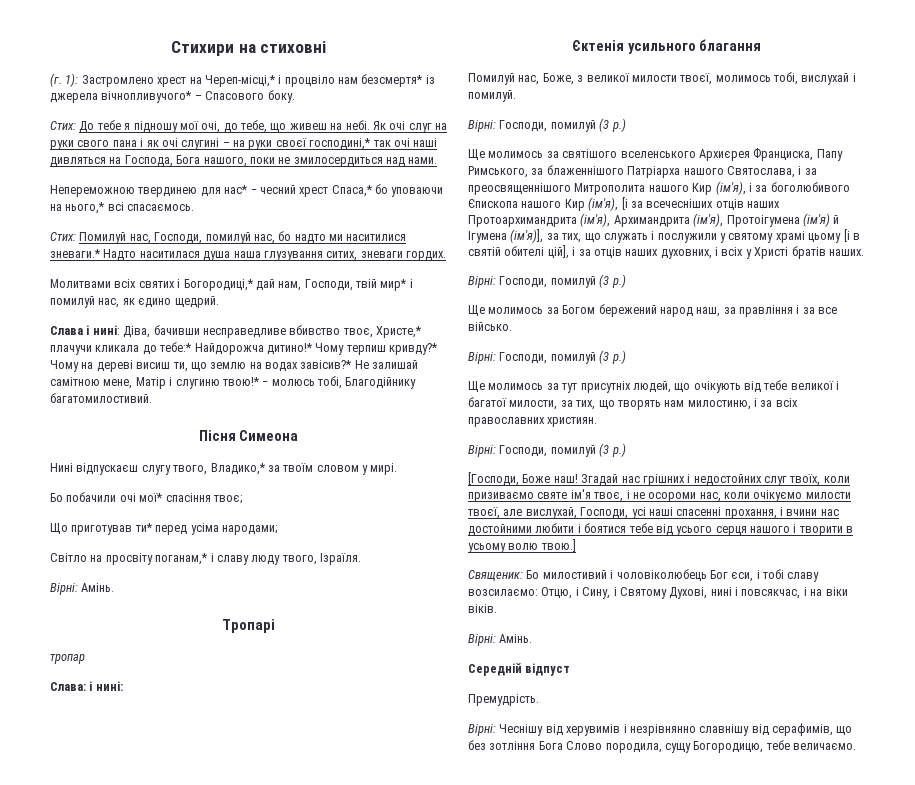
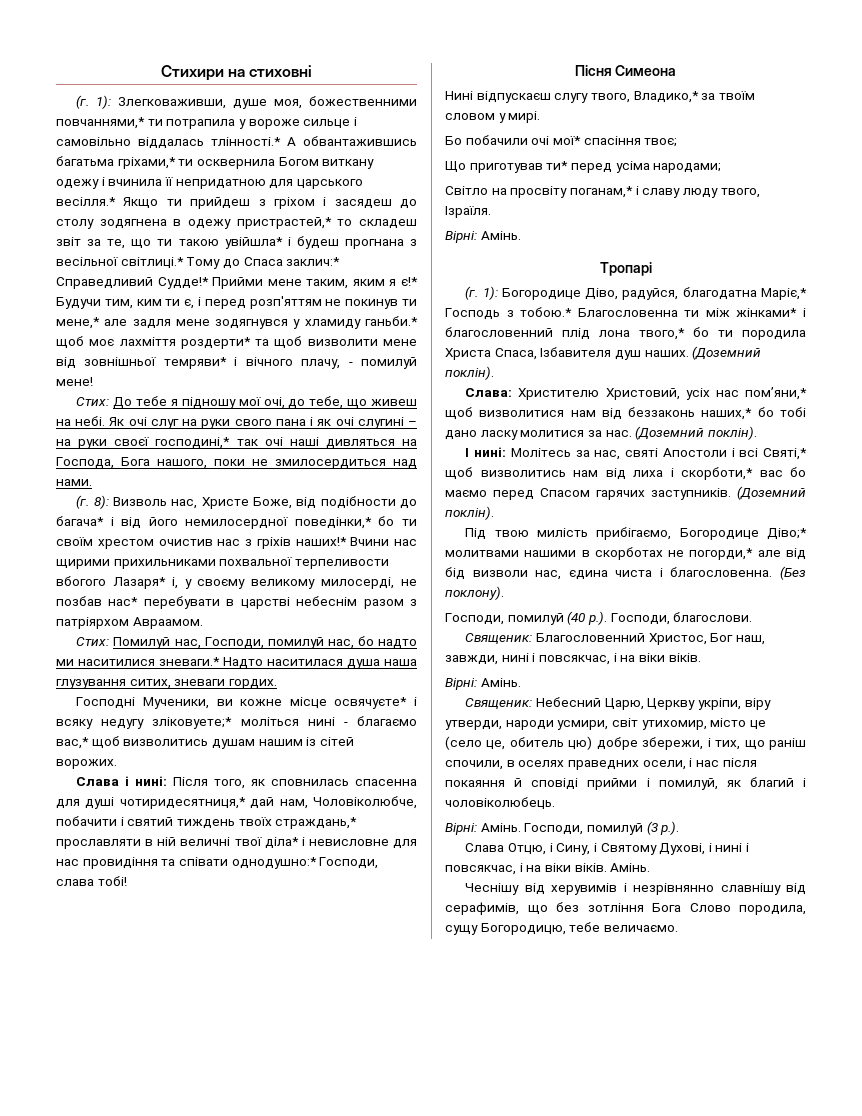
[81,74,435,87] [50,90,295,103] Застромлено хрест на Череп-місці,* і процвіло нам безсмертя* із джерела вічнопливучого* – Спасового боку. -> [118,96,417,109] [56,117,357,129] [56,136,417,149] [56,156,375,169] [56,177,363,189] [56,197,417,209] [56,217,417,229] [56,236,417,249] [56,257,341,269] [56,277,418,289] [56,296,418,309] [56,316,418,329] [56,336,417,349] [56,357,418,369] [56,377,93,386] Злегковаживши, душе моя, божественними повчаннями,* ти потрапила у вороже сильце і самовільно віддалась тлінності.* А обвантажившись багатьма гріхами,* ти осквернила Богом виткану одежу і вчинила її непридатною для царського весілля.* Якщо ти прийдеш з гріхом і засядеш до столу зодягнена в одежу пристрастей,* то складеш звіт за те, що ти такою увійшла* і будеш прогнана з весільної світлиці.* Тому до Спаса заклич:* Справедливий Судде!* Прийми мене таким, яким я є!* Будучи тим, ким ти є, і перед розп'яттям не покинув ти мене,* але задля мене зодягнувся у хламиду ганьби.* щоб моє лахміття роздерти* та щоб визволити мене від зовнішньої темряви* і вічного плачу, - помилуй мене!
[50,184,444,197] [50,202,195,214] Непереможною твердинею для нас* − чесний хрест Спаса,* бо уповаючи на нього,* всі спасаємось. -> [76,495,417,509] [56,516,417,529] [56,537,417,549] [56,557,389,569] [56,576,417,589] [56,596,418,609] [56,617,203,629] (г. 8): Визволь нас, Христе Боже, від подібности до багача* і від його немилосердної поведінки,* бо ти своїм хрестом очистив нас з гріхів наших!* Вчини нас щирими прихильниками похвальної терпеливости вбогого Лазаря* і, у своєму великому милосерді, не позбав нас* перебувати в царстві небеснім разом з патріярхом Авраамом.
[50,279,413,291] [50,296,219,308] [50,325,422,338] [50,342,438,355] [50,360,419,372] [50,376,417,389] [50,393,152,403] Молитвами всіх святих і Богородиці,* дай нам, Господи, твій мир* і помилуй нас, як єдино щедрий. // Слава і нині: Діва, бачивши несправедливе вбивство твоє, Христе,* плачучи кликала до тебе:* Найдорожча дитино!* Чому терпиш кривду?* Чому на дереві висиш ти, що землю на водах завісив?* Не залишай самітною мене, Матір і слугиню твою!* − молюсь тобі, Благодійнику багатомилостивий. -> [76,697,417,709] [56,716,417,729] [56,736,354,749] [56,759,117,769] [76,776,417,789] [56,796,417,809] [56,816,358,829] [56,837,417,849] [56,857,379,869] [56,876,127,886] Господні Мученики, ви кожне місце освячуєте* і всяку недугу зліковуете;* моліться нині - благаємо вас,* щоб визволитись душам нашим із сітей ворожих. // Слава і нині: Після того, як сповнилась спасенна для душі чотиридесятниця,* дай нам, Чоловіколюбче, побачити і святий тиждень твоїх страждань,* прославляти в ній величні твої діла* і невисловне для нас провидіння та співати однодушно:* Господи, слава тобі!
[50,654,85,664] [50,681,123,691] [571,39,762,54] [468,72,856,85] [468,90,516,102] [468,118,626,132] [468,148,843,161] [468,165,817,178] [468,181,850,195] [468,197,780,211] [468,213,840,227] [468,229,860,243] [468,245,864,259] [468,274,626,288] [468,304,838,317] [468,322,512,331] [468,350,626,364] [468,380,840,393] [468,397,798,410] [468,417,598,427] [468,443,626,457] [468,472,850,486] [468,489,851,502] [468,507,839,519] [468,523,854,536] [468,539,576,553] [468,569,820,582] [468,587,708,599] тропар // Слава: і нині: // Єктенія усильного благання // Помилуй нас, Боже, з великої милости твоєї, молимось тобі, вислухай і помилуй. // Вірні: Господи, помилуй (3 р.) // Ще молимось за святішого вселенського Архиєрея Франциска, Папу Римського, за блаженнішого Патріарха нашого Святослава, і за преосвященнішого Митрополита нашого Кир (ім'я), і за боголюбивого Єпископа нашого Кир (ім'я), [і за всечесніших отців наших Протоархимандрита (ім'я), Архимандрита (ім'я), Протоігумена (ім'я) й Ігумена (ім'я)], за тих, що служать і послужили у святому храмі цьому [і в святій обителі цій], і за отців наших духовних, і всіх у Христі братів наших. // Вірні: Господи, помилуй (3 р.) // Ще молимось за Богом бережений народ наш, за правління і за все військо. // Вірні: Господи, помилуй (3 р.) // Ще молимось за тут присутніх людей, що очікують від тебе великої і багатої милости, за тих, що творять нам милостиню, і за всіх православних християн. // Вірні: Господи, помилуй (3 р.) // [Господи, Боже наш! Згадай нас грішних і недостойних слуг твоїх, коли призиваємо святе ім'я твоє, і не осороми нас, коли очікуємо милости твоєї, але вислухай, Господи, усі наші спасенні прохання, і вчини нас достойними любити і боятися тебе від усього серця нашого і творити в усьому волю твою.] // Священик: Бо милостивий і чоловіколюбець Бог єси, і тобі славу возсилаємо: Отцю, і Сину, і Святому Духові, -> [465,286,807,300] [445,307,806,320] [445,327,806,340] [445,346,762,360] [445,366,494,380] [465,387,807,400] [445,407,806,420] [445,426,757,440] [465,447,807,460] [445,467,806,480] [445,486,806,500] [445,506,494,520] [465,527,807,540] [445,547,806,560] [445,566,806,580] [445,586,504,600] [445,611,753,625] [465,633,765,645] [445,655,498,665] (г. 1): Богородице Діво, радуйся, благодатна Маріє,* Господь з тобою.* Благословенна ти між жінками* і благословенний плід лона твого,* бо ти породила Христа Спаса, Ізбавителя душ наших. (Доземний поклін). // Слава: Христителю Христовий, усіх нас пом’яни,* щоб визволитися нам від беззаконь наших,* бо тобі дано ласку молитися за нас. (Доземний поклін). // І нині: Молітесь за нас, святі Апостоли і всі Святі,* щоб визволитись нам від лиха і скорботи,* вас бо маємо перед Спасом гарячих заступників. (Доземний поклін). // Під твою милість прибігаємо, Богородице Діво;* молитвами нашими в скорботах не погорди,* але від бід визволи нас, єдина чиста і благословенна. (Без поклону). // Господи, помилуй (40 р.). Господи, благослови. // Священик: Благословенний Христос, Бог наш, завжди,
[468,663,571,676] [468,694,539,706] [468,724,496,736] Середній відпуст // Премудрість. // Вірні: -> [465,697,771,710] [445,718,766,730] [445,736,806,750] [445,758,757,770] [445,777,806,790] [445,797,555,810] [445,821,680,835] [465,843,750,855] [445,863,651,875] Священик: Небесний Царю, Церкву укріпи, віру утверди, народи усмири, світ утихомир, місто це (село це, обитель цю) добре збережи, і тих, що раніш спочили, в оселях праведних осели, і нас після покаяння й сповіді прийми і помилуй, як благий і чоловіколюбець. // Вірні: Амінь. Господи, помилуй (3 р.). // Слава Отцю, і Сину, і Святому Духові, і нині і повсякчас, і на віки віків. Амінь. //

